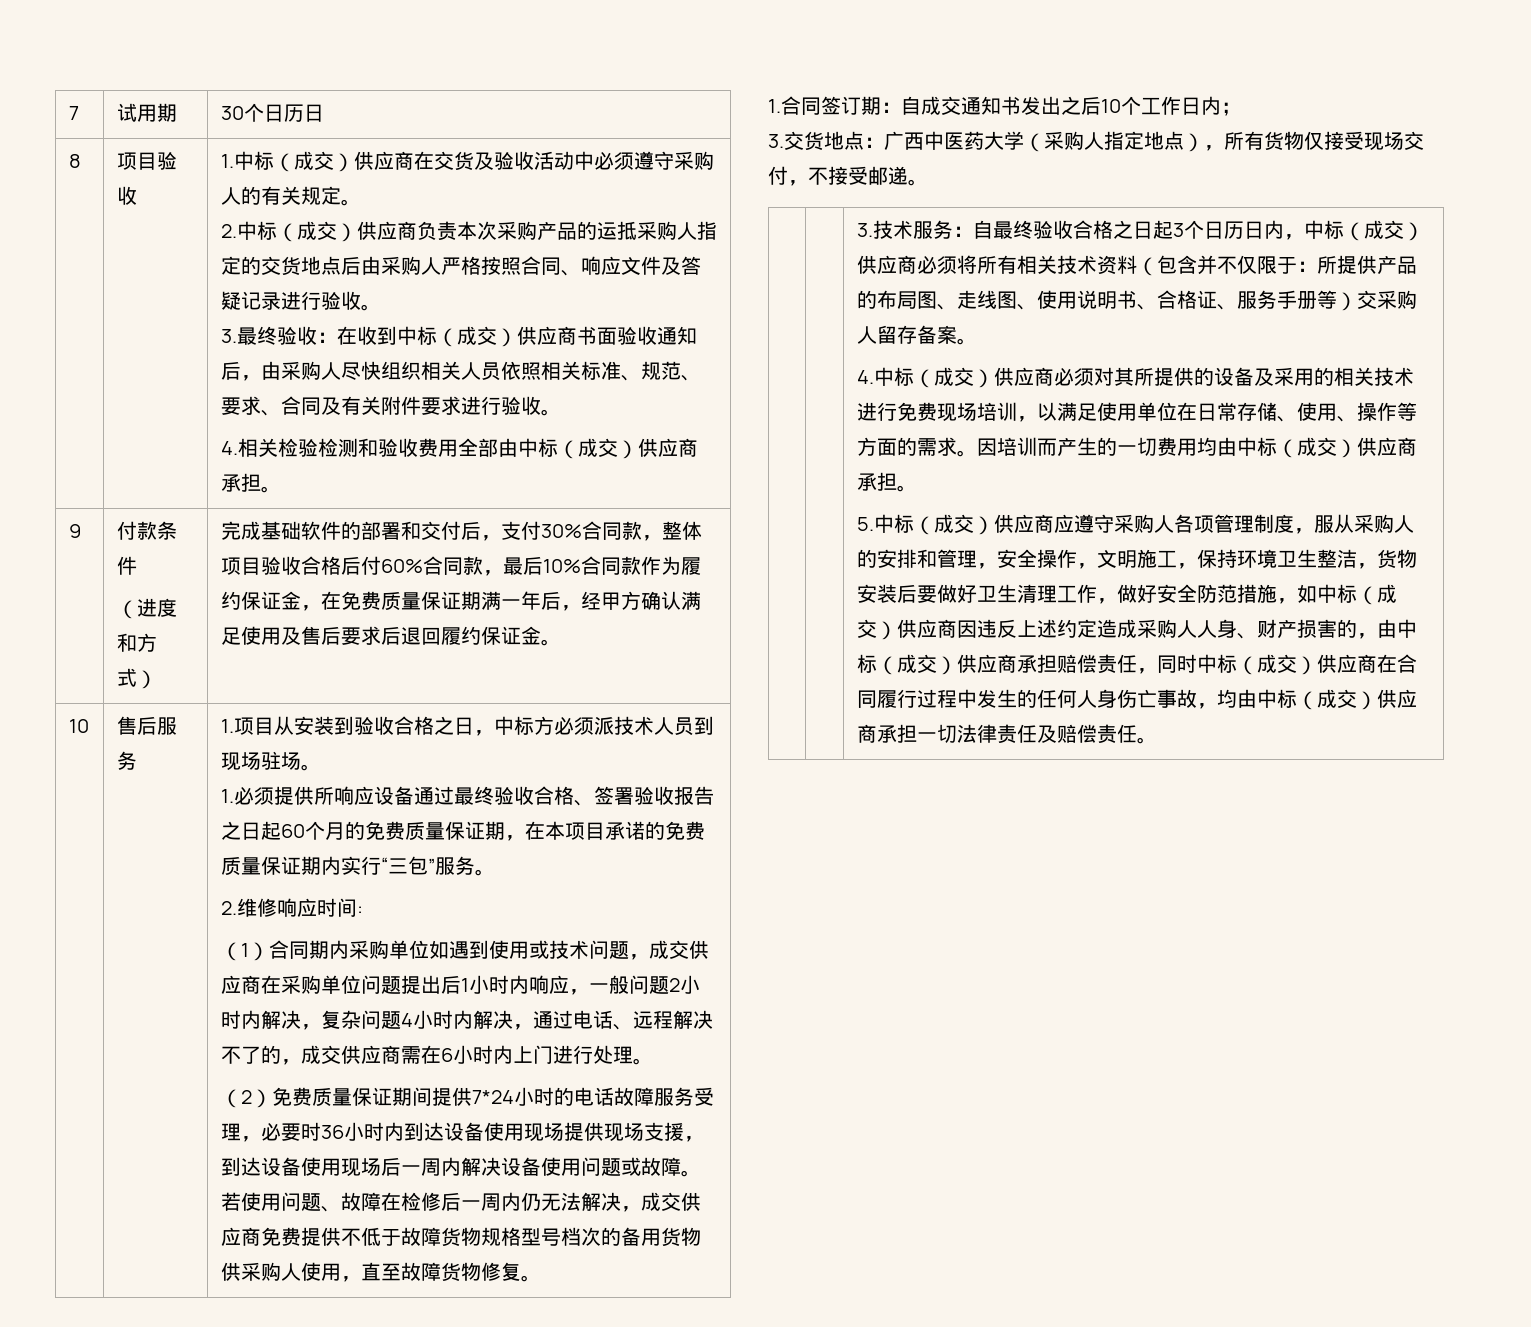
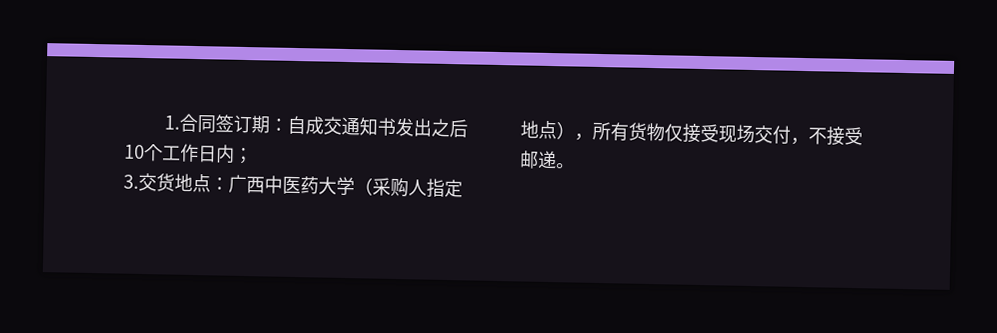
[68,106,79,120] [116,103,177,122] [220,103,324,122] [68,154,81,168] [116,152,177,170] [116,186,137,205] [220,151,714,172] [220,186,361,206] [220,221,717,242] [220,256,701,276] [220,291,381,311] [220,326,697,347] [220,361,701,381] [220,396,561,416] [220,438,698,459] [220,473,281,493] [68,524,81,538] [116,521,177,540] [116,556,137,575] [116,598,177,619] [116,633,157,652] [116,668,157,689] [220,521,702,541] [220,556,701,576] [220,591,701,611] [220,626,561,646] [68,719,89,733] [116,716,177,735] [116,751,137,770] [220,716,714,736] [220,751,321,771] [220,786,714,806] [220,821,705,841] [220,856,495,876] [220,898,363,917] [220,940,709,961] [220,975,700,995] [220,1010,713,1030] [220,1045,653,1065] [220,1087,714,1108] [220,1122,704,1142] [220,1157,701,1177] [220,1192,701,1212] [220,1227,701,1247] [220,1262,541,1282] 7 | 试用期 | 30个日历日 // 8 | 项目验收 | 1.中标（成交）供应商在交货及验收活动中必须遵守采购人的有关规定。 // 2.中标（成交）供应商负责本次采购产品的运抵采购人指定的交货地点后由采购人严格按照合同、响应文件及答疑记录进行验收。 // 3.最终验收：在收到中标（成交）供应商书面验收通知后，由采购人尽快组织相关人员依照相关标准、规范、要求、合同及有关附件要求进行验收。 // 4.相关检验检测和验收费用全部由中标（成交）供应商承担。 // 9 | 付款条件 // （进度和方式） | 完成基础软件的部署和交付后，支付30%合同款，整体项目验收合格后付60%合同款，最后10%合同款作为履约保证金，在免费质量保证期满一年后，经甲方确认满足使用及售后要求后退回履约保证金。 // 10 | 售后服务 | 1.项目从安装到验收合格之日，中标方必须派技术人员到现场驻场。 // 1.必须提供所响应设备通过最终验收合格、签署验收报告之日起60个月的免费质量保证期，在本项目承诺的免费质量保证期内实行“三包”服务。 // 2.维修响应时间: // （1）合同期内采购单位如遇到使用或技术问题，成交供应商在采购单位问题提出后1小时内响应，一般问题2小时内解决，复杂问题4小时内解决，通过电话、远程解决不了的，成交供应商需在6小时内上门进行处理。 // （2）免费质量保证期间提供7*24小时的电话故障服务受理，必要时36小时内到达设备使用现场提供现场支援，到达设备使用现场后一周内解决设备使用问题或故障。若使用问题、故障在检修后一周内仍无法解决，成交供应商免费提供不低于故障货物规格型号档次的备用货物供采购人使用，直至故障货物修复。 // -> (164, 122) none
[856,220,1424,241] [856,255,1417,276] [856,290,1417,311] [856,325,977,345] [856,367,1414,388] [856,402,1417,422] [856,437,1417,458] [856,472,917,492] [856,514,1414,535] [856,549,1417,569] [856,584,1397,605] [856,619,1417,640] [856,654,1417,675] [856,689,1417,710] [856,724,1157,744] // | | 3.技术服务：自最终验收合格之日起3个日历日内，中标（成交）供应商必须将所有相关技术资料（包含并不仅限于：所提供产品的布局图、走线图、使用说明书、合格证、服务手册等）交采购人留存备案。 // 4.中标（成交）供应商必须对其所提供的设备及采用的相关技术进行免费现场培训，以满足使用单位在日常存储、使用、操作等方面的需求。因培训而产生的一切费用均由中标（成交）供应商承担。 // 5.中标（成交）供应商应遵守采购人各项管理制度，服从采购人的安排和管理，安全操作，文明施工，保持环境卫生整洁，货物安装后要做好卫生清理工作，做好安全防范措施，如中标（成交）供应商因违反上述约定造成采购人人身、财产损害的，由中标（成交）供应商承担赔偿责任，同时中标（成交）供应商在合同履行过程中发生的任何人身伤亡事故，均由中标（成交）供应商承担一切法律责任及赔偿责任。 -> (575, 166) none

